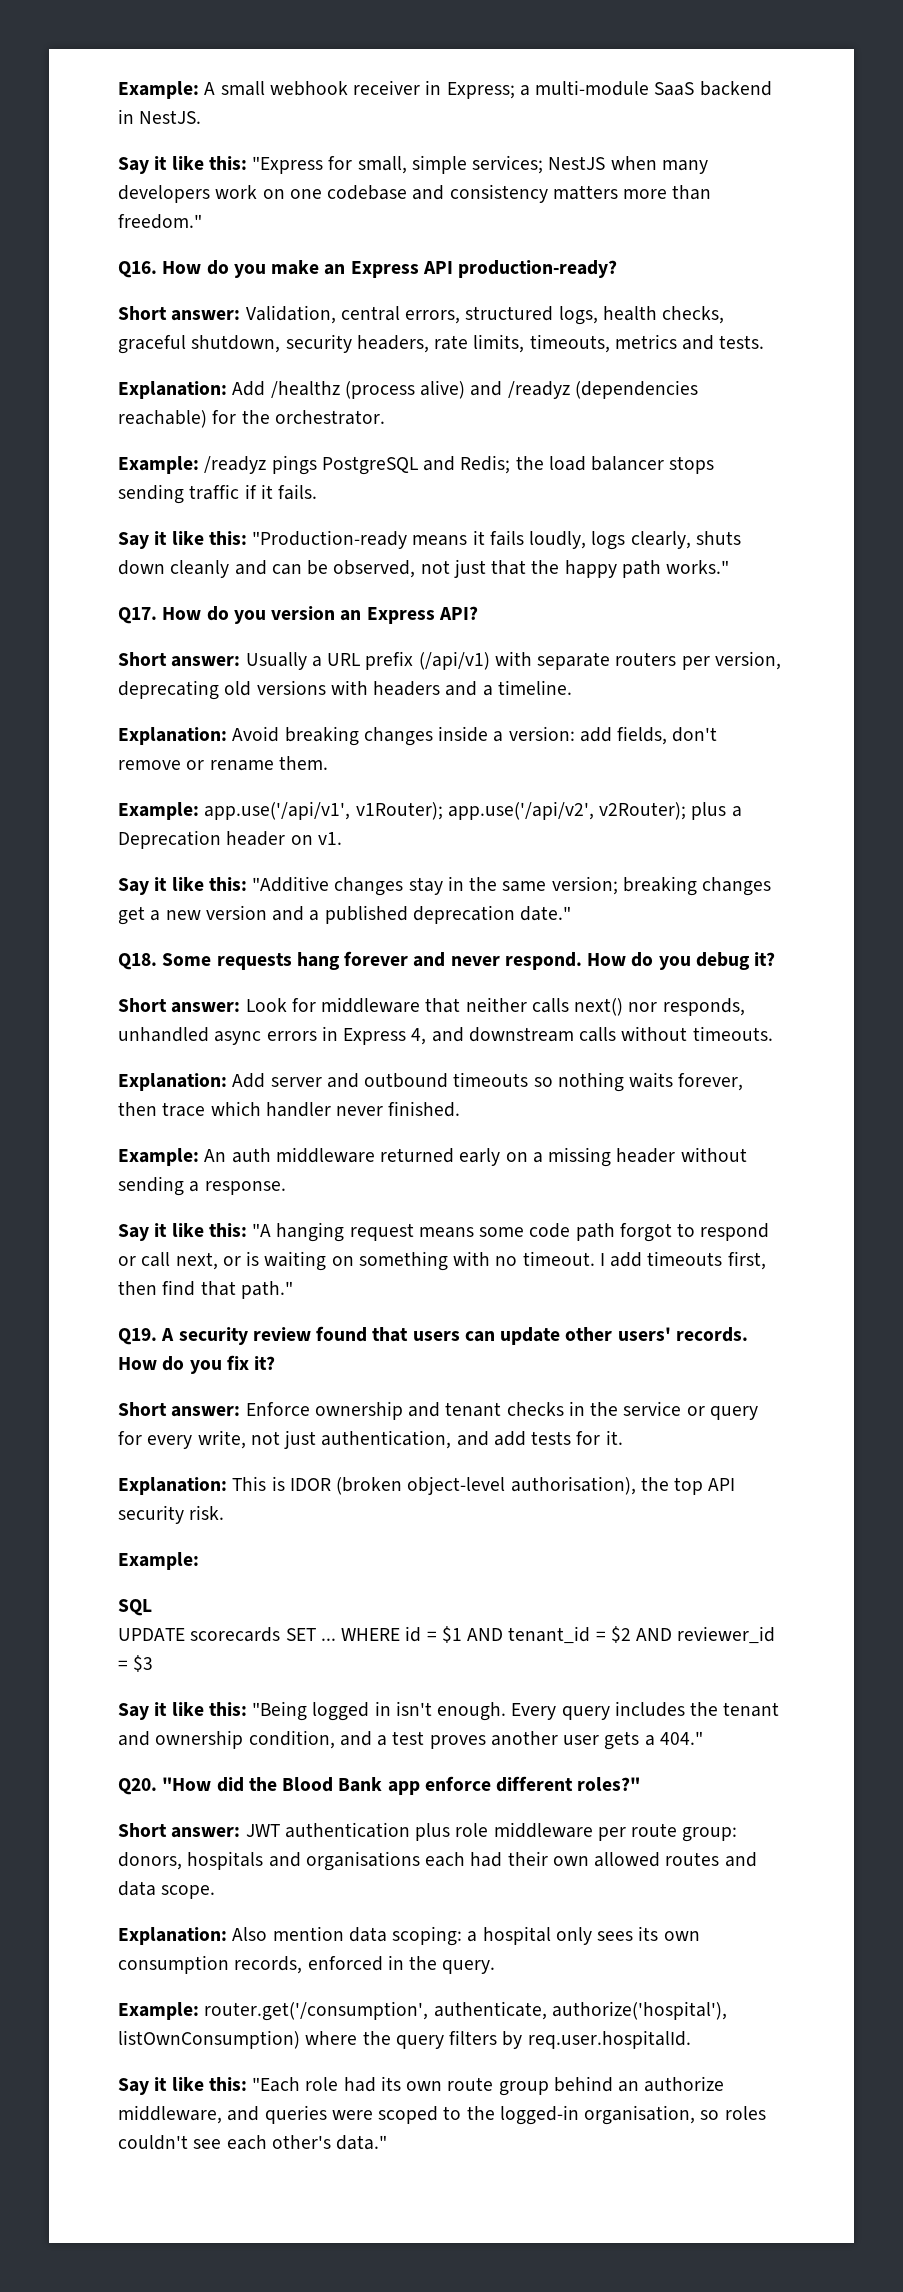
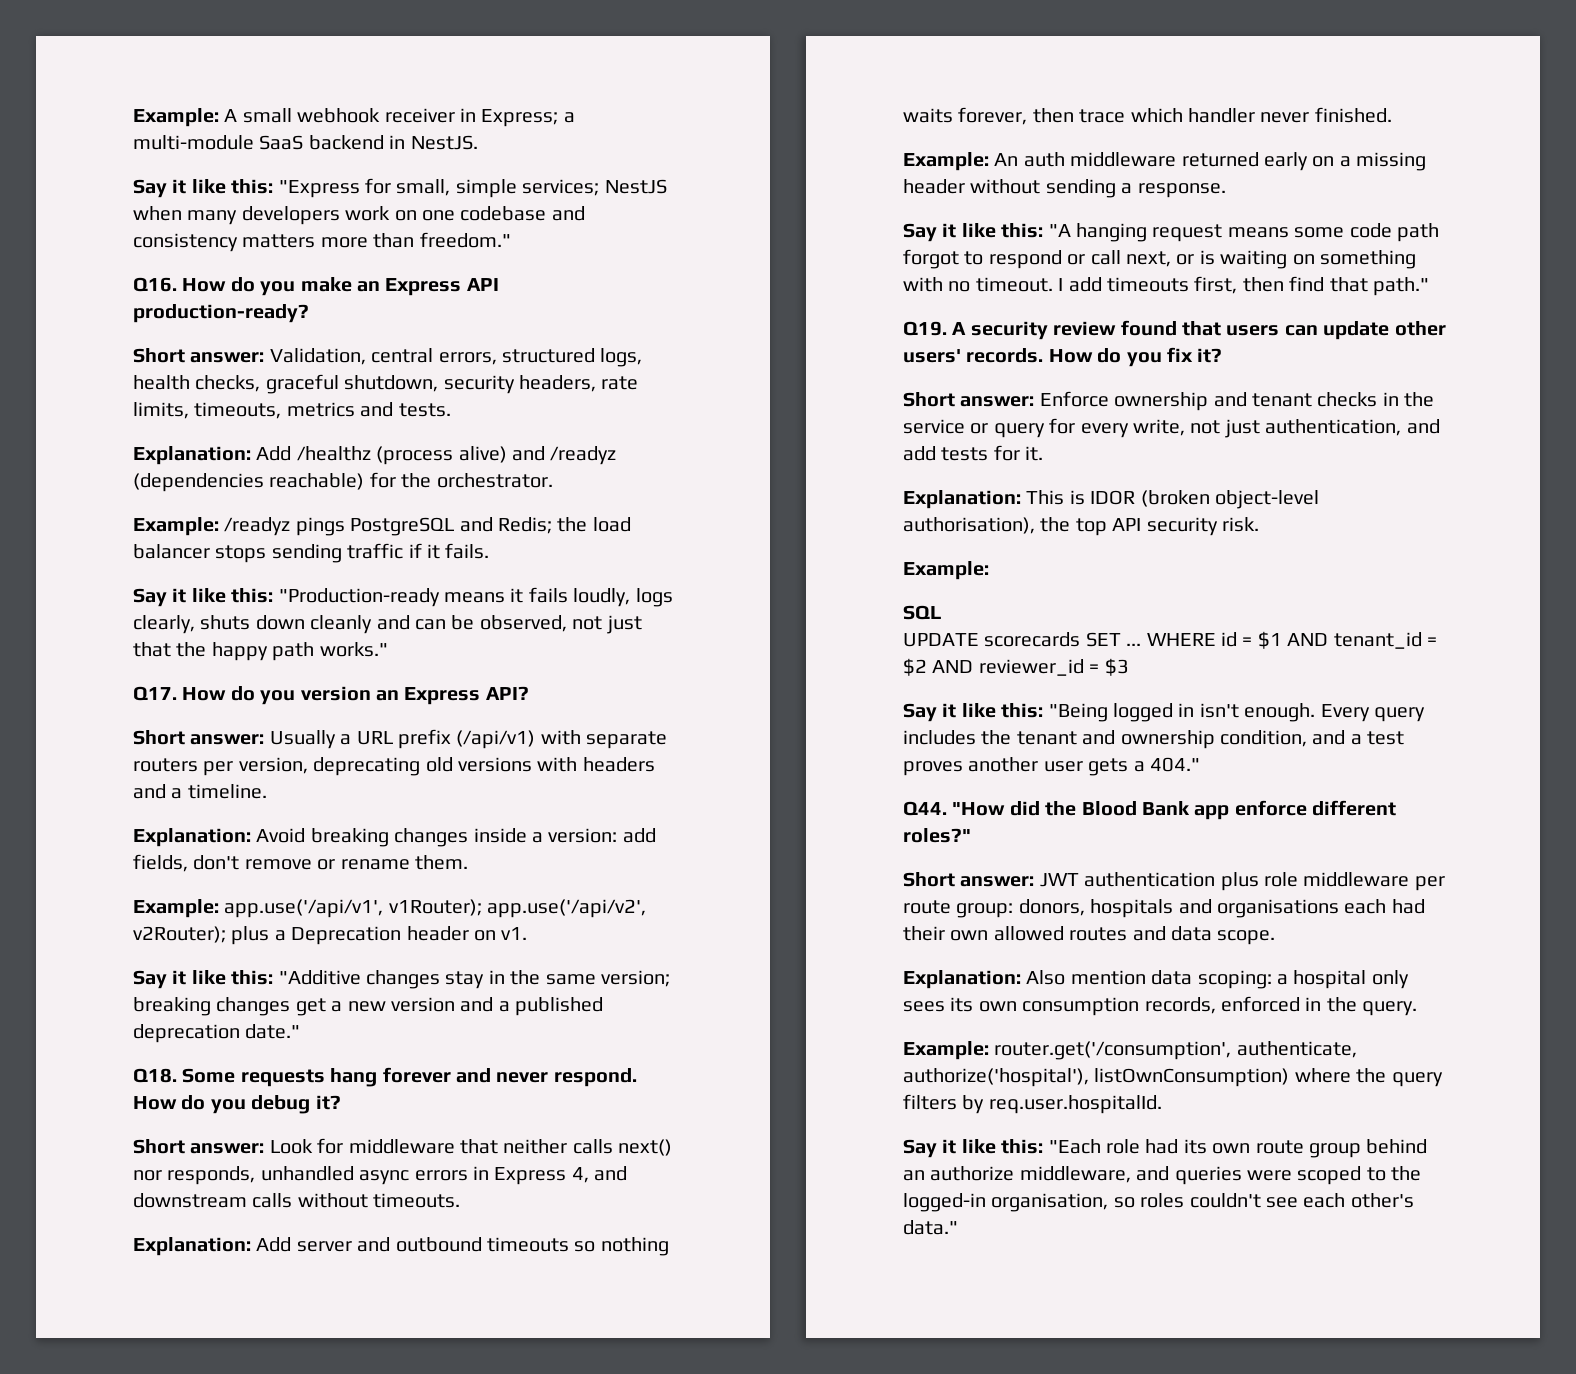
[118,1778,157,1795] Q20. -> [903,801,947,816] Q44.

